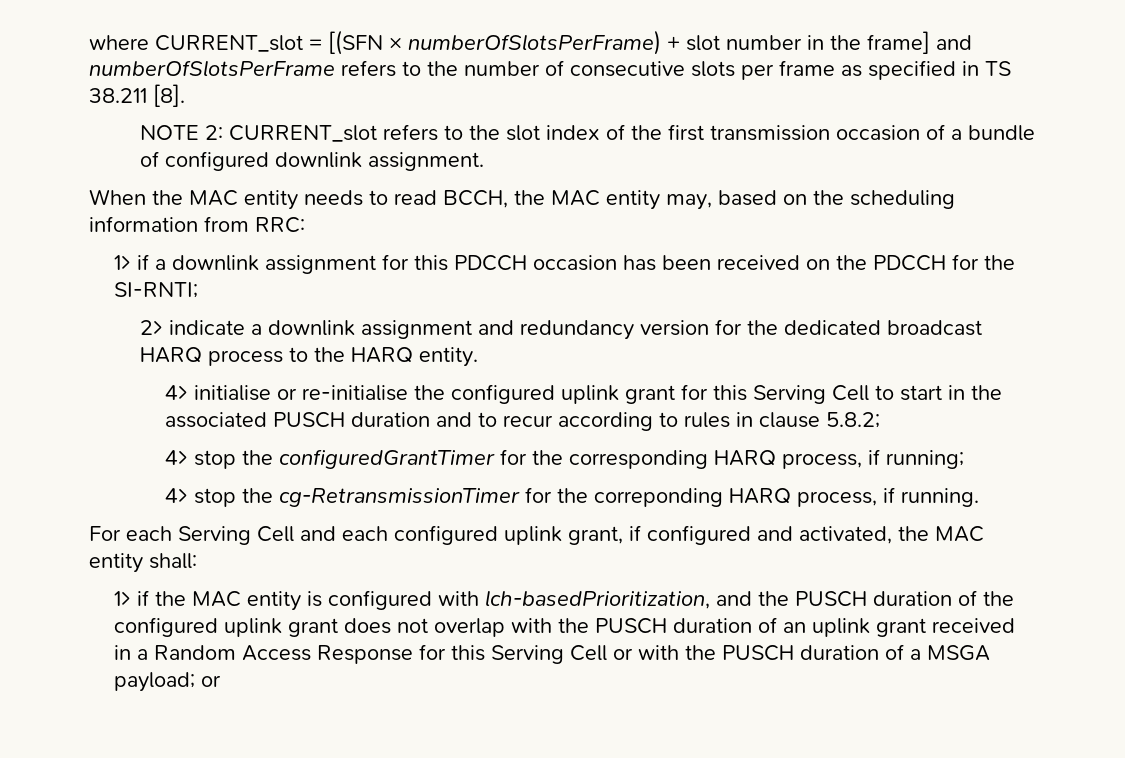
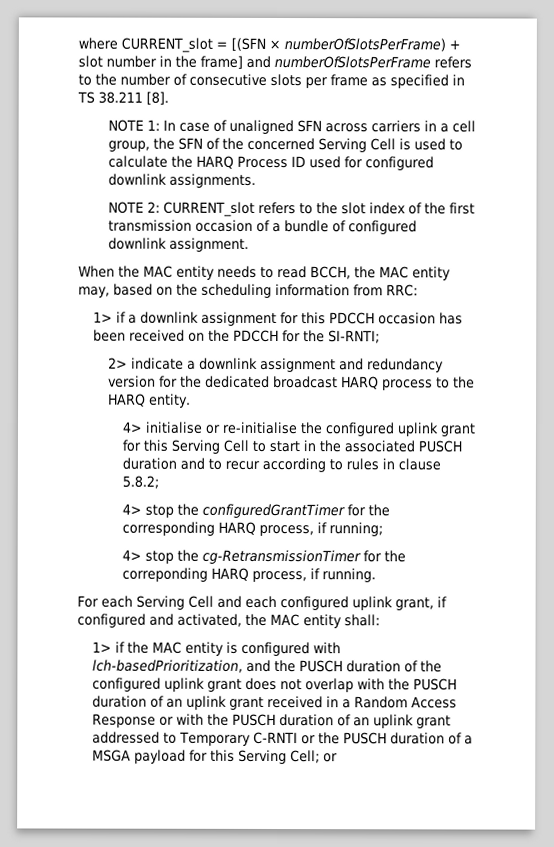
(185, 95) none -> [107,119,476,135] [107,137,463,153] [107,155,434,171] [107,173,256,188] // NOTE 1: In case of unaligned SFN across carriers in a cell group, the SFN of the concerned Serving Cell is used to calculate the HARQ Process ID used for configured downlink assignments.
[419,644,608,664] for this Serving Cell -> (156, 720) none
[910,645,991,661] [114,672,196,692] a MSGA payload; -> [352,714,451,729] [91,731,473,746] [91,749,320,765] an uplink grant addressed to Temporary C-RNTI or the PUSCH duration of a MSGA payload for this Serving Cell;

